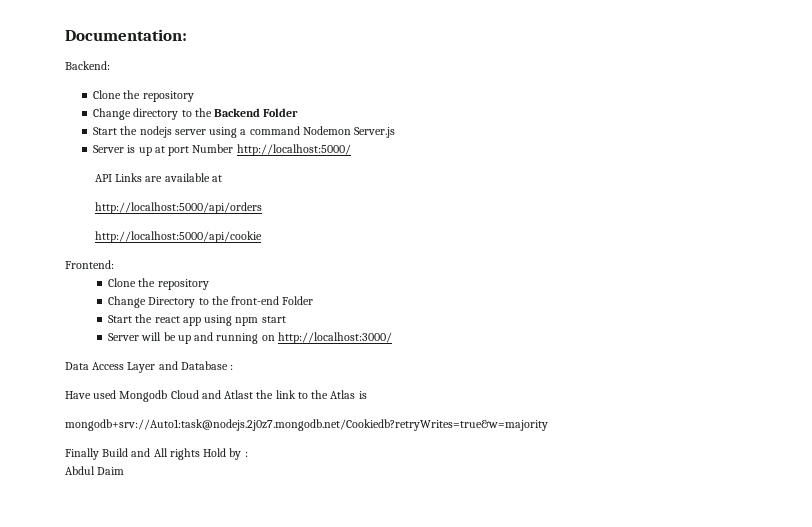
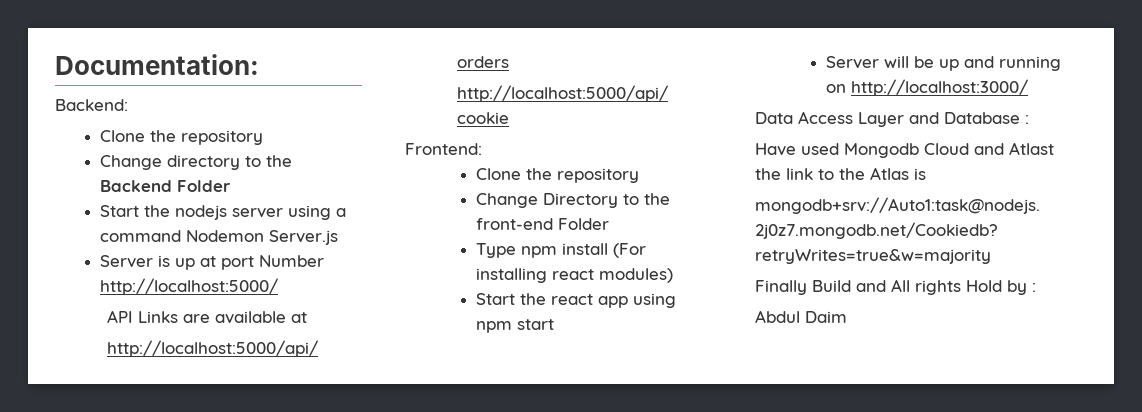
(314, 300) none -> [475,243,646,258] [475,268,673,283] // Type npm install (For installing react modules)

